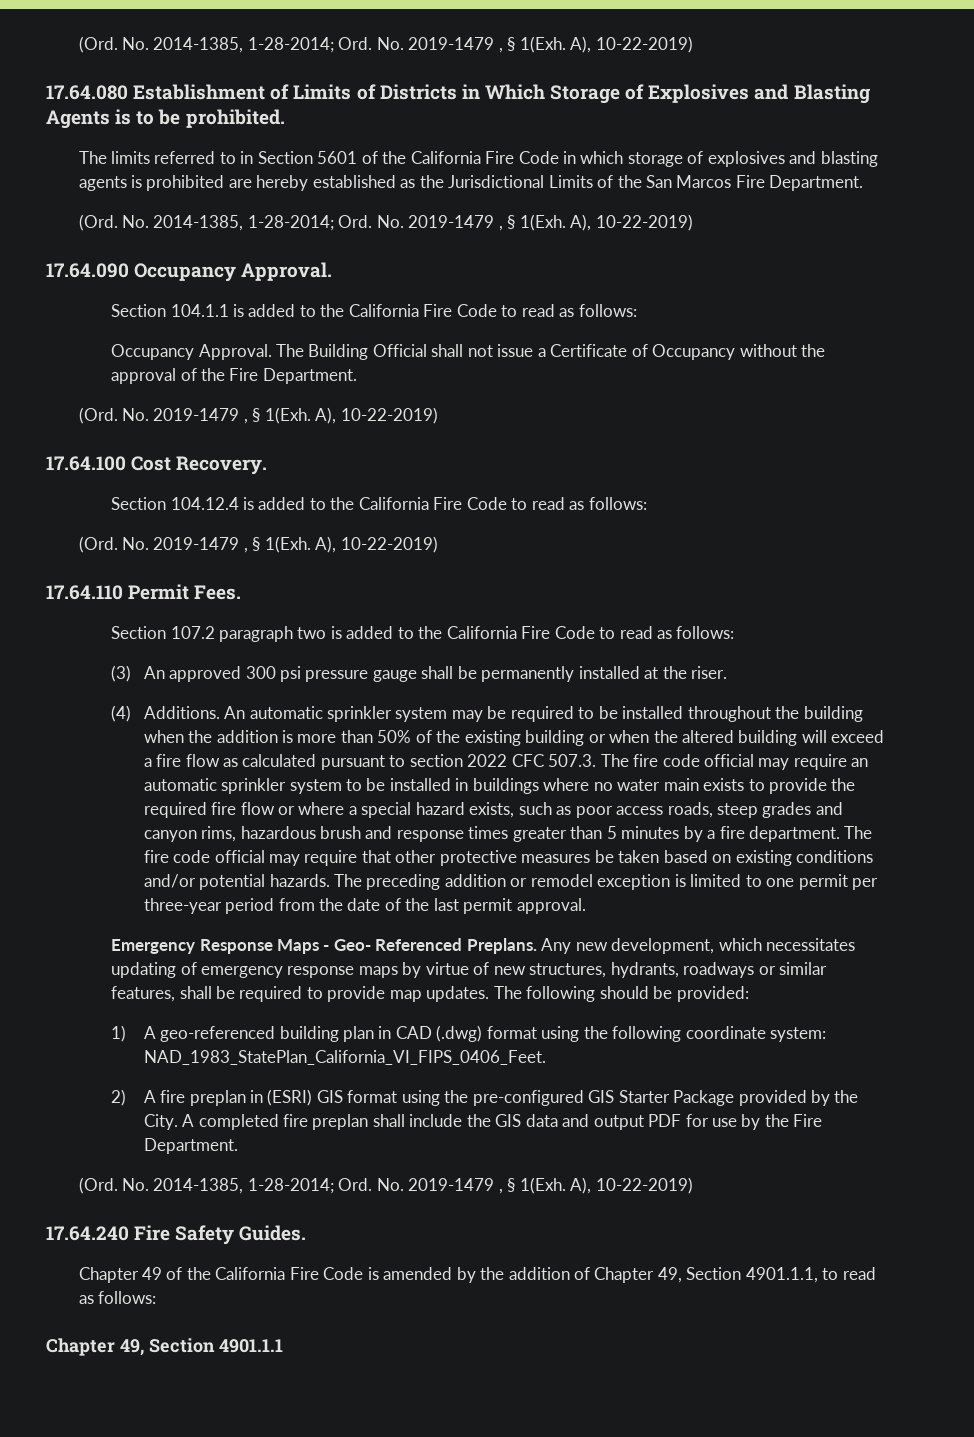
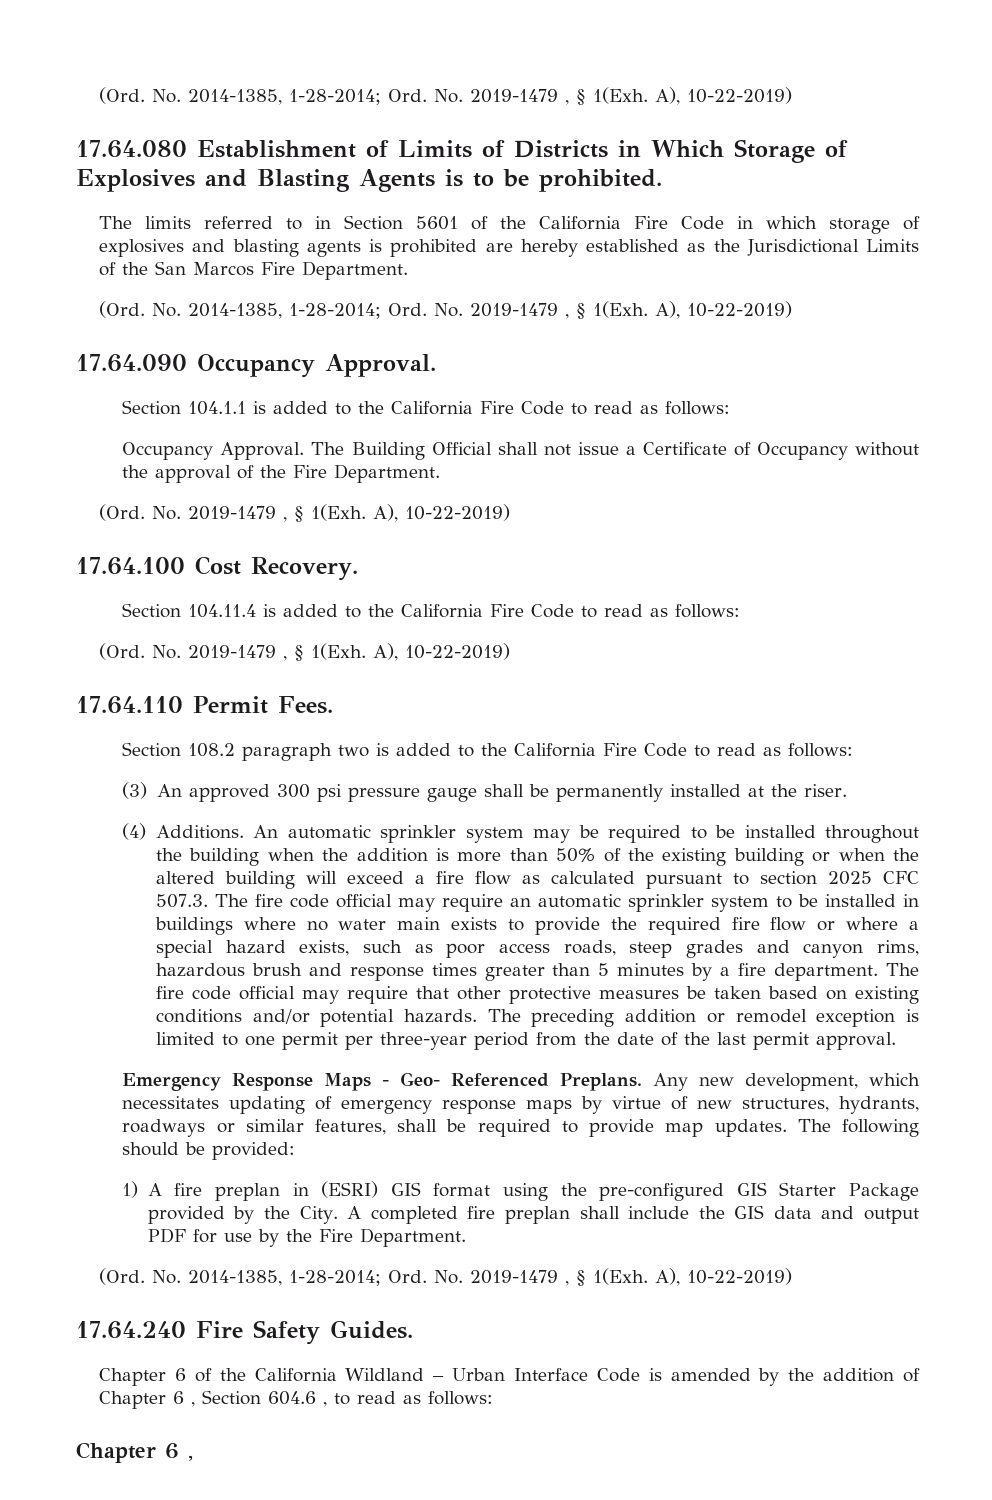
[170,497,239,510] 104.12.4 -> [188,604,257,618] 104.11.4
[170,626,215,639] 107.2 -> [188,743,236,757] 108.2
[467,754,508,767] 2022 -> [827,871,872,885] 2025
[160,1025,827,1042] [143,1050,546,1065] [111,1089,156,1106] geo-referenced building plan in CAD (.dwg) format using the following coordinate system: NAD_1983_StatePlan_California_VI_FIPS_0406_Feet. // 2) A -> (162, 1189) none
[142,1267,319,1280] 49 of the California Fire -> [175,1368,589,1382] 6 of the California Wildland – Urban Interface
[657,1267,818,1283] 49, Section 4901.1.1, -> [173,1390,328,1407] 6 , Section 604.6 ,
[119,1338,283,1356] 49, Section 4901.1.1 -> [165,1443,193,1461] 6 ,

